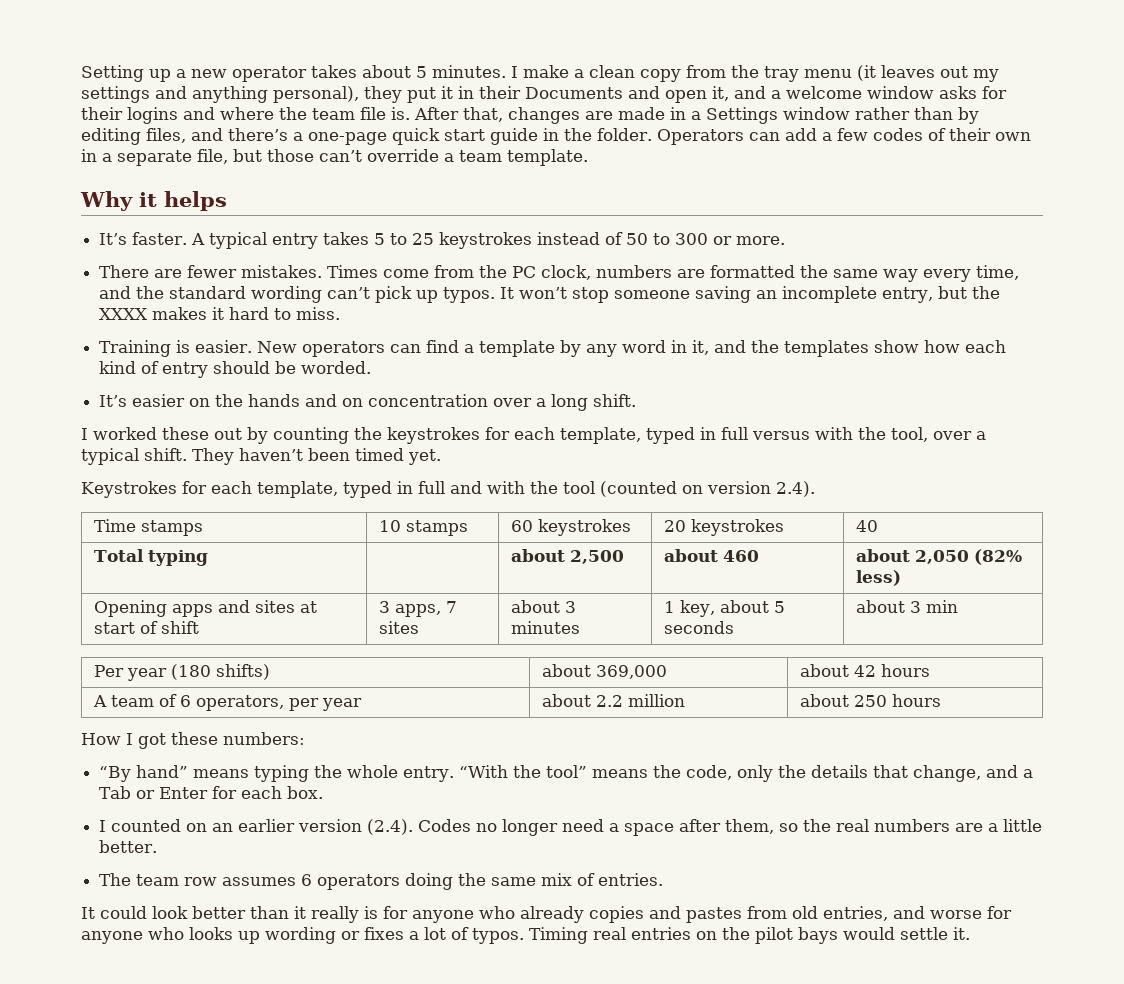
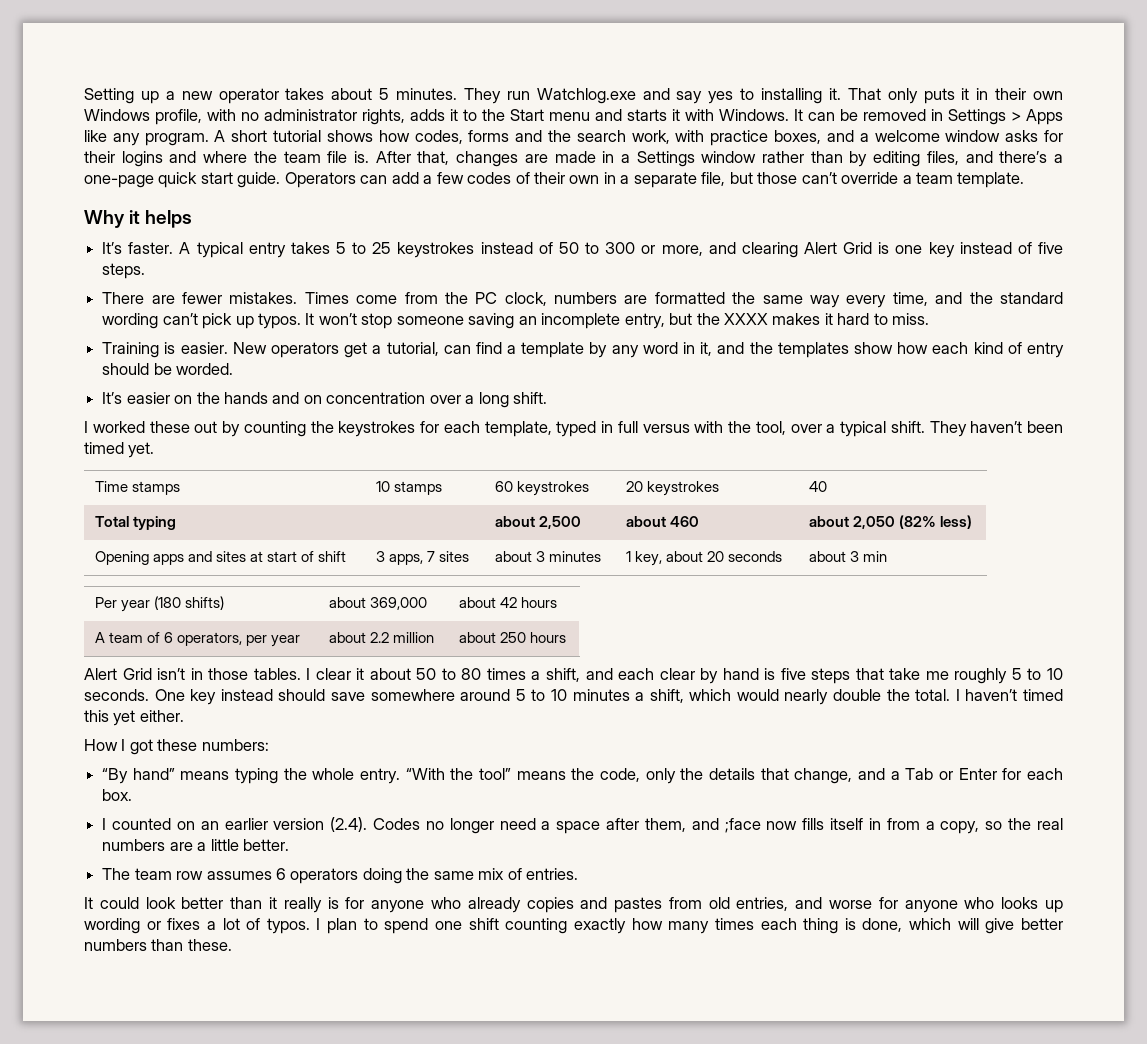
[511,65,999,82] [81,86,729,103] I make a clean copy from the tray menu (it leaves out my settings and anything personal), they put it in their Documents and open it, -> [463,88,1063,104] [84,109,1063,125] [84,130,822,146] They run Watchlog.exe and say yes to installing it. That only puts it in their own Windows profile, with no administrator rights, adds it to the Start menu and starts it with Windows. It can be removed in Settings > Apps like any program. A short tutorial shows how codes, forms and the search work, with practice boxes,
[490,128,652,145] guide in the folder. -> [237,172,281,188] guide.
[736,236,786,245] more. -> [661,242,1063,258] [102,263,146,279] more, and clearing Alert Grid is one key instead of five steps.
(386, 349) none -> [344,342,439,358] get a tutorial,
[81,481,815,498] // Keystrokes for each template, typed in full and with the tool (counted on version 2.4). -> (155, 450) none
[774,601,786,613] 5 -> [706,551,724,562] 20
(942, 700) none -> [84,668,1063,684] [84,689,1064,705] [84,710,184,726] // Alert Grid isn’t in those tables. I clear it about 50 to 80 times a shift, and each clear by hand is five steps that take me roughly 5 to 10 seconds. One key instead should save somewhere around 5 to 10 minutes a shift, which would nearly double the total. I haven’t timed this yet either.
(775, 826) none -> [691,818,980,834] and ;face now fills itself in from a copy,
[529,927,970,944] Timing real entries on the pilot bays would settle it. -> [316,918,1063,934] [84,939,232,951] I plan to spend one shift counting exactly how many times each thing is done, which will give better numbers than these.

